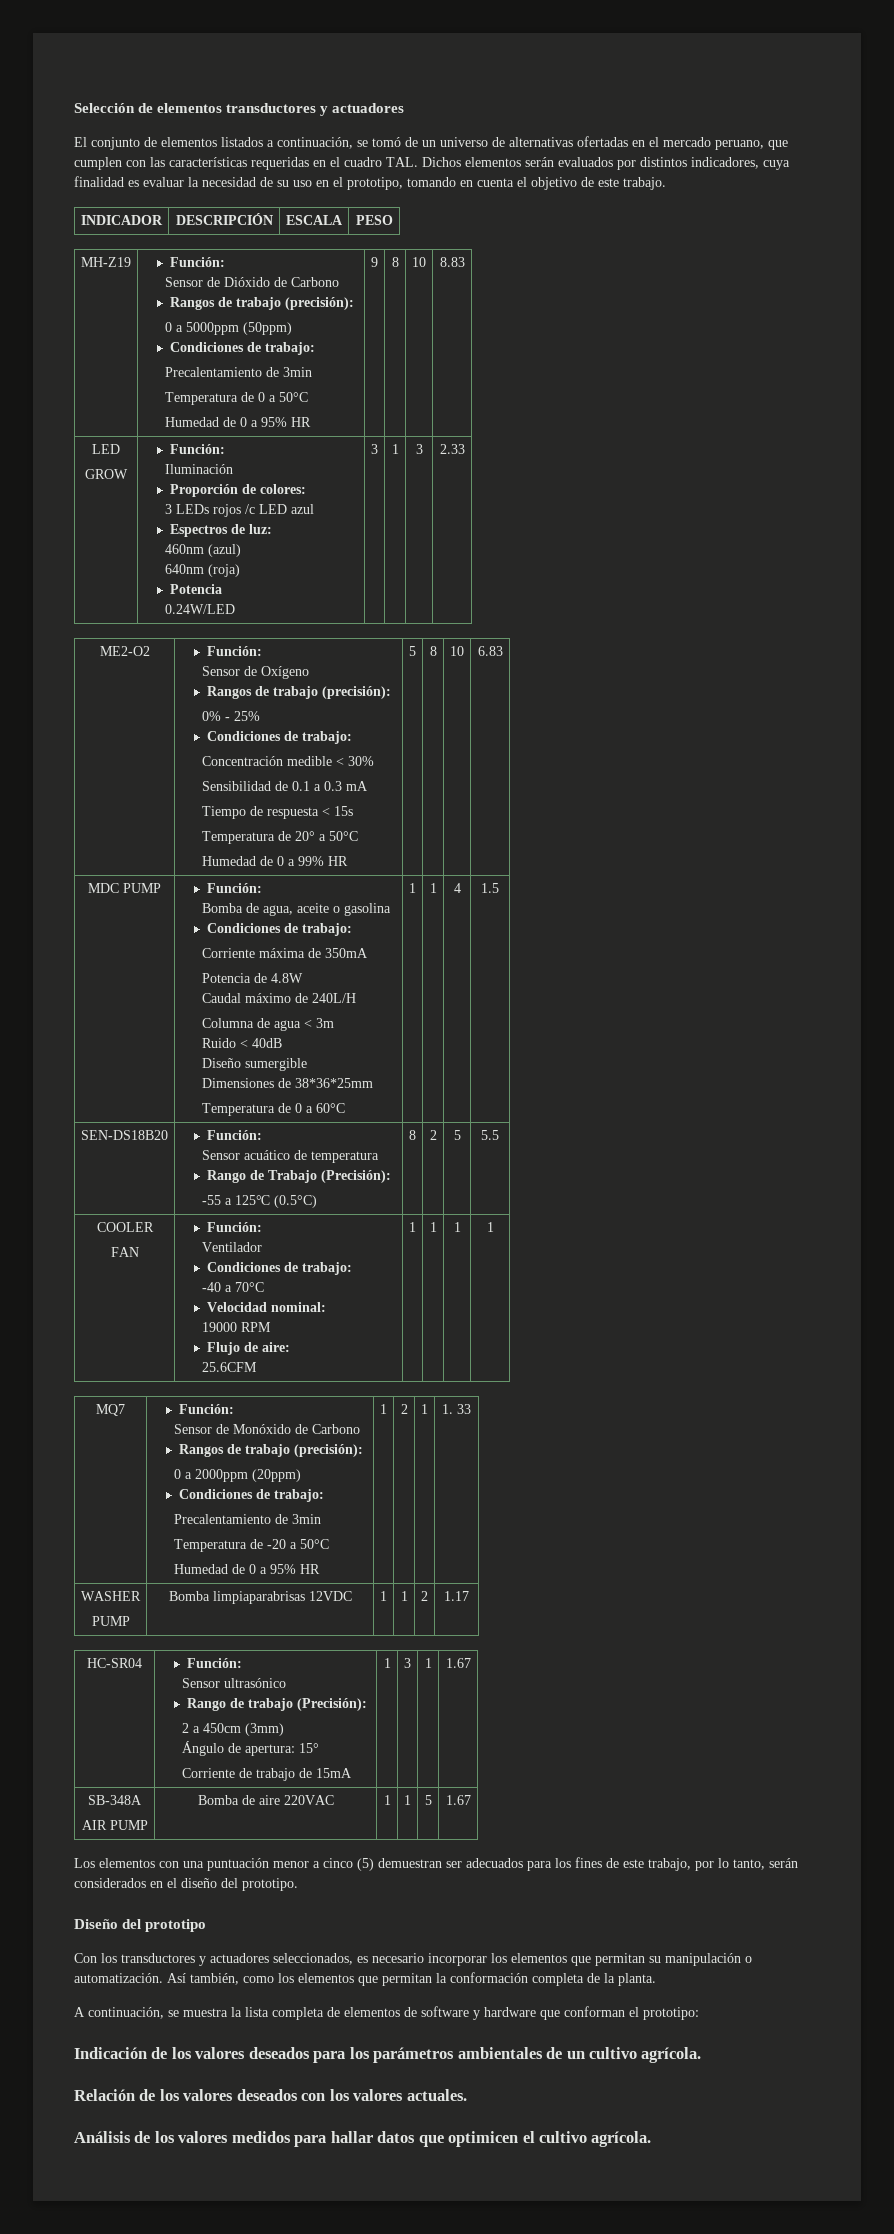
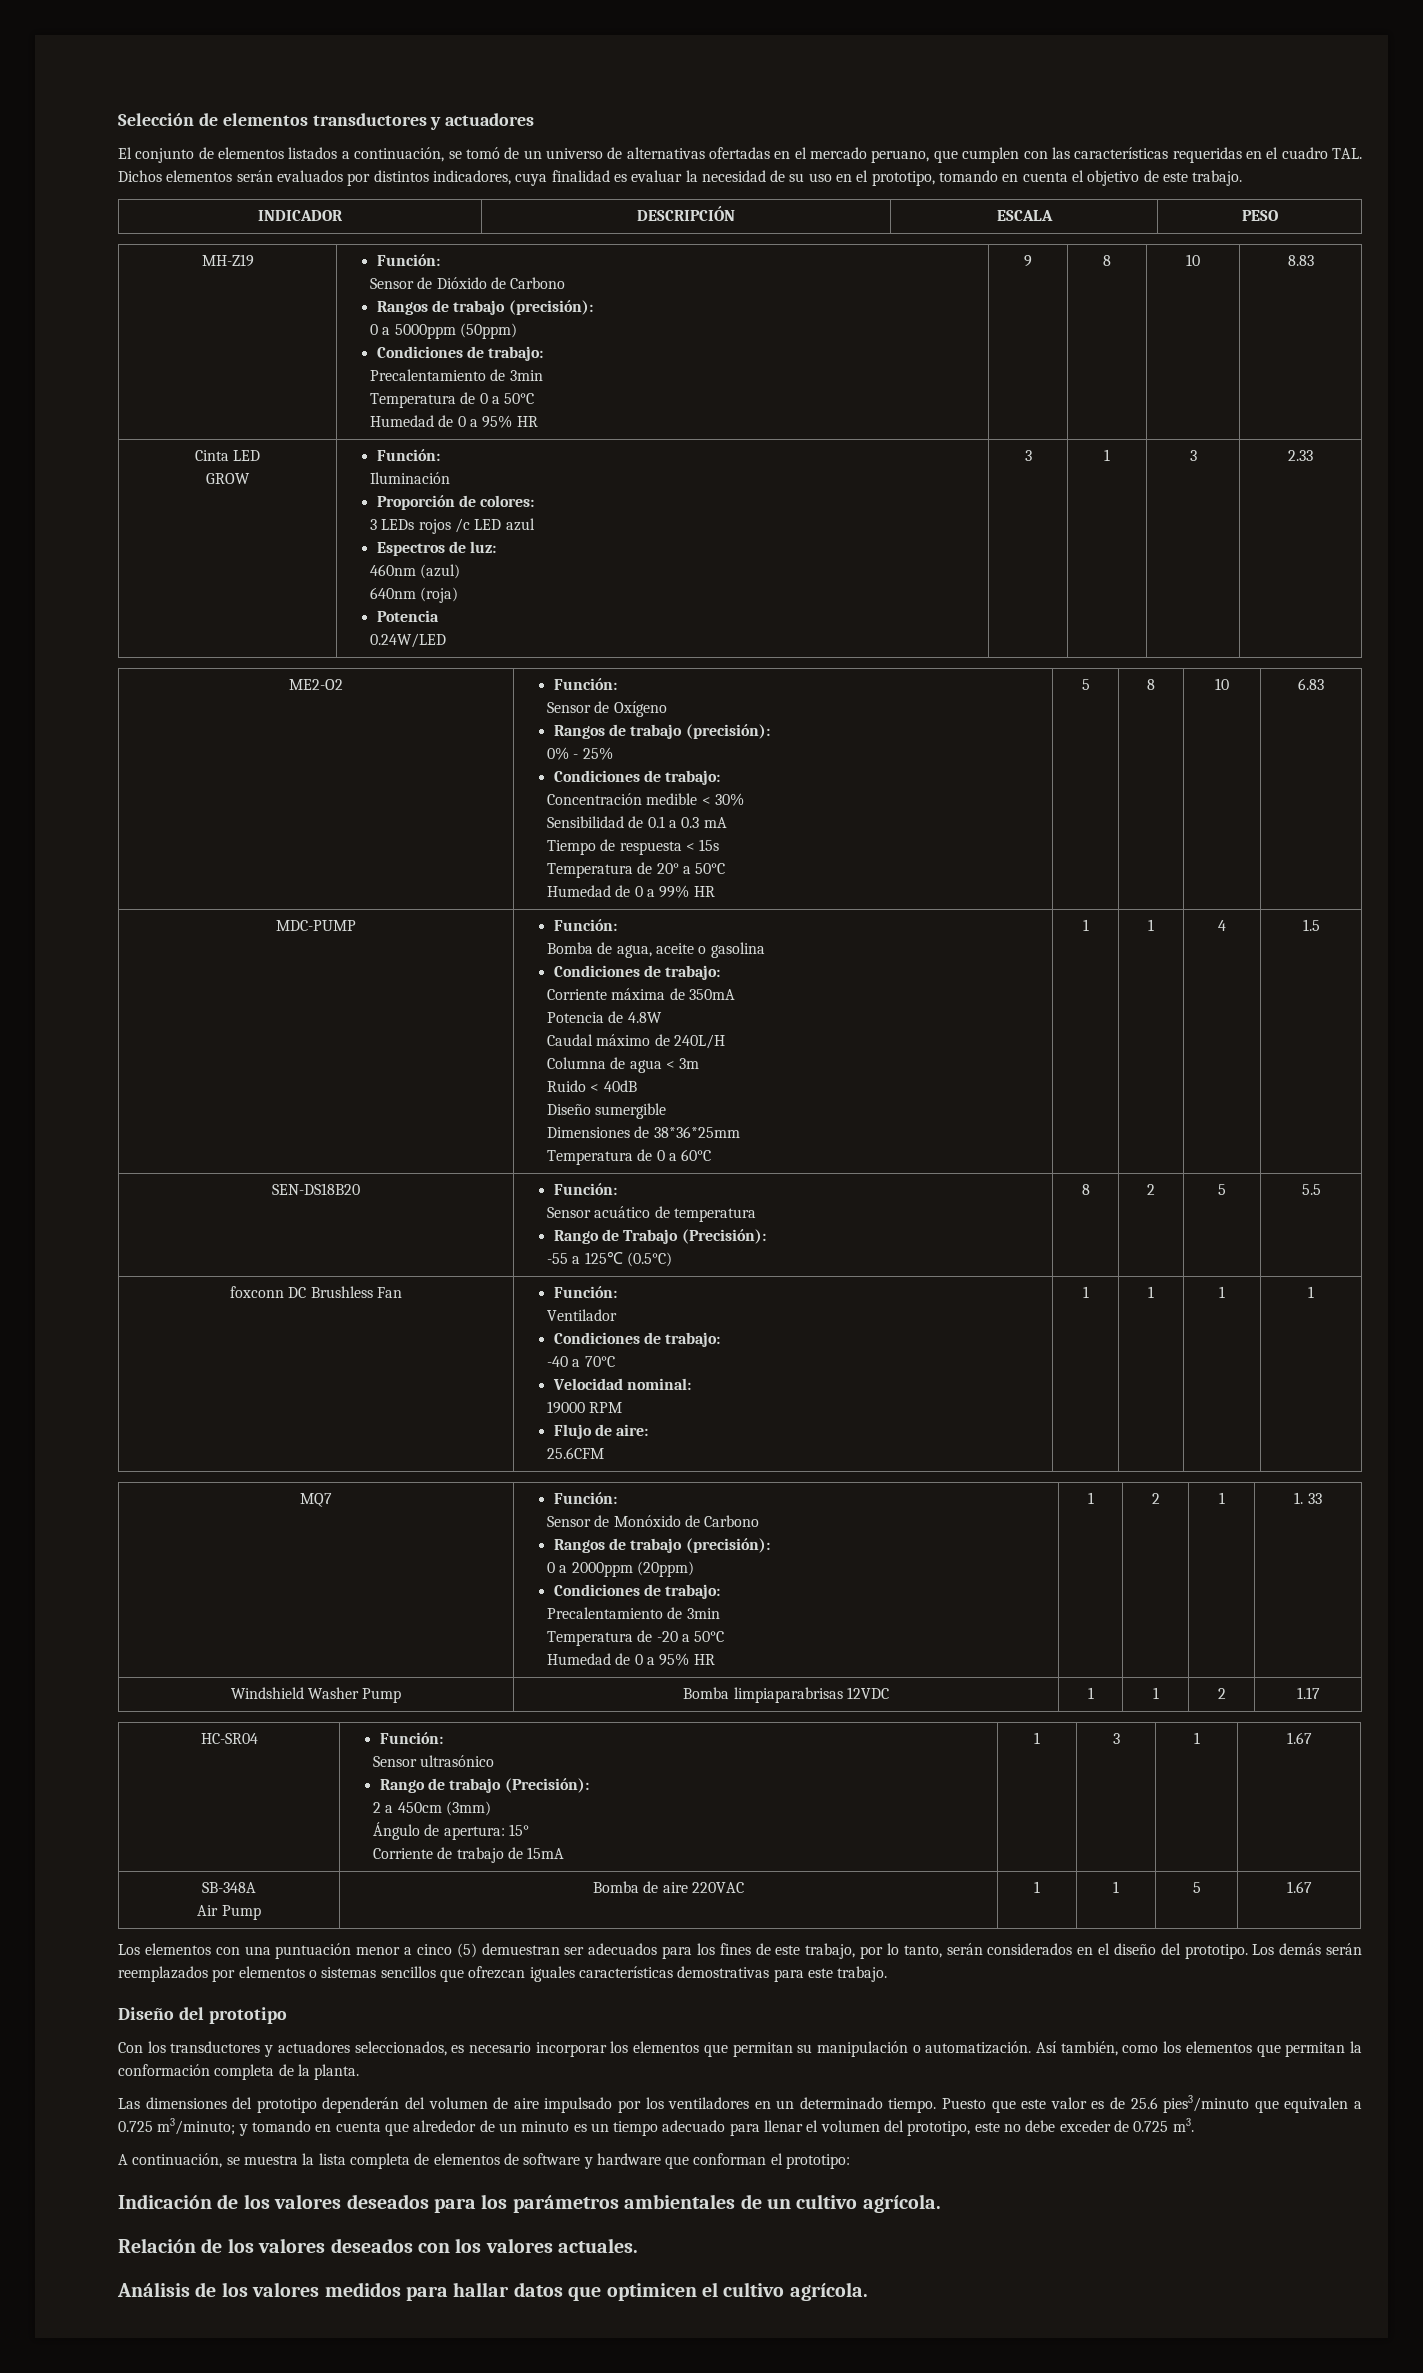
(465, 262) none -> [194,450,229,461] Cinta
[88,883,161,893] MDC PUMP -> [276,920,356,931] MDC-PUMP
[96,1222,154,1232] [110,1247,139,1257] COOLER // FAN -> [230,1286,402,1298] foxconn DC Brushless Fan
[81,1591,141,1601] [91,1616,130,1626] WASHER // PUMP -> [230,1687,402,1703] Windshield Washer Pump
[81,1820,148,1830] AIR PUMP -> [197,1905,261,1920] Air Pump
(298, 1884) none -> [1252,1943,1363,1955] [118,1966,888,1982] Los demás serán reemplazados por elementos o sistemas sencillos que ofrezcan iguales características demostrativas para este trabajo.
(656, 1979) none -> [118,2095,1363,2113] [118,2118,1194,2136] // Las dimensiones del prototipo dependerán del volumen de aire impulsado por los ventiladores en un determinado tiempo. Puesto que este valor es de 25.6 pies3/minuto que equivalen a 0.725 m3/minuto; y tomando en cuenta que alrededor de un minuto es un tiempo adecuado para llenar el volumen del prototipo, este no debe exceder de 0.725 m3.

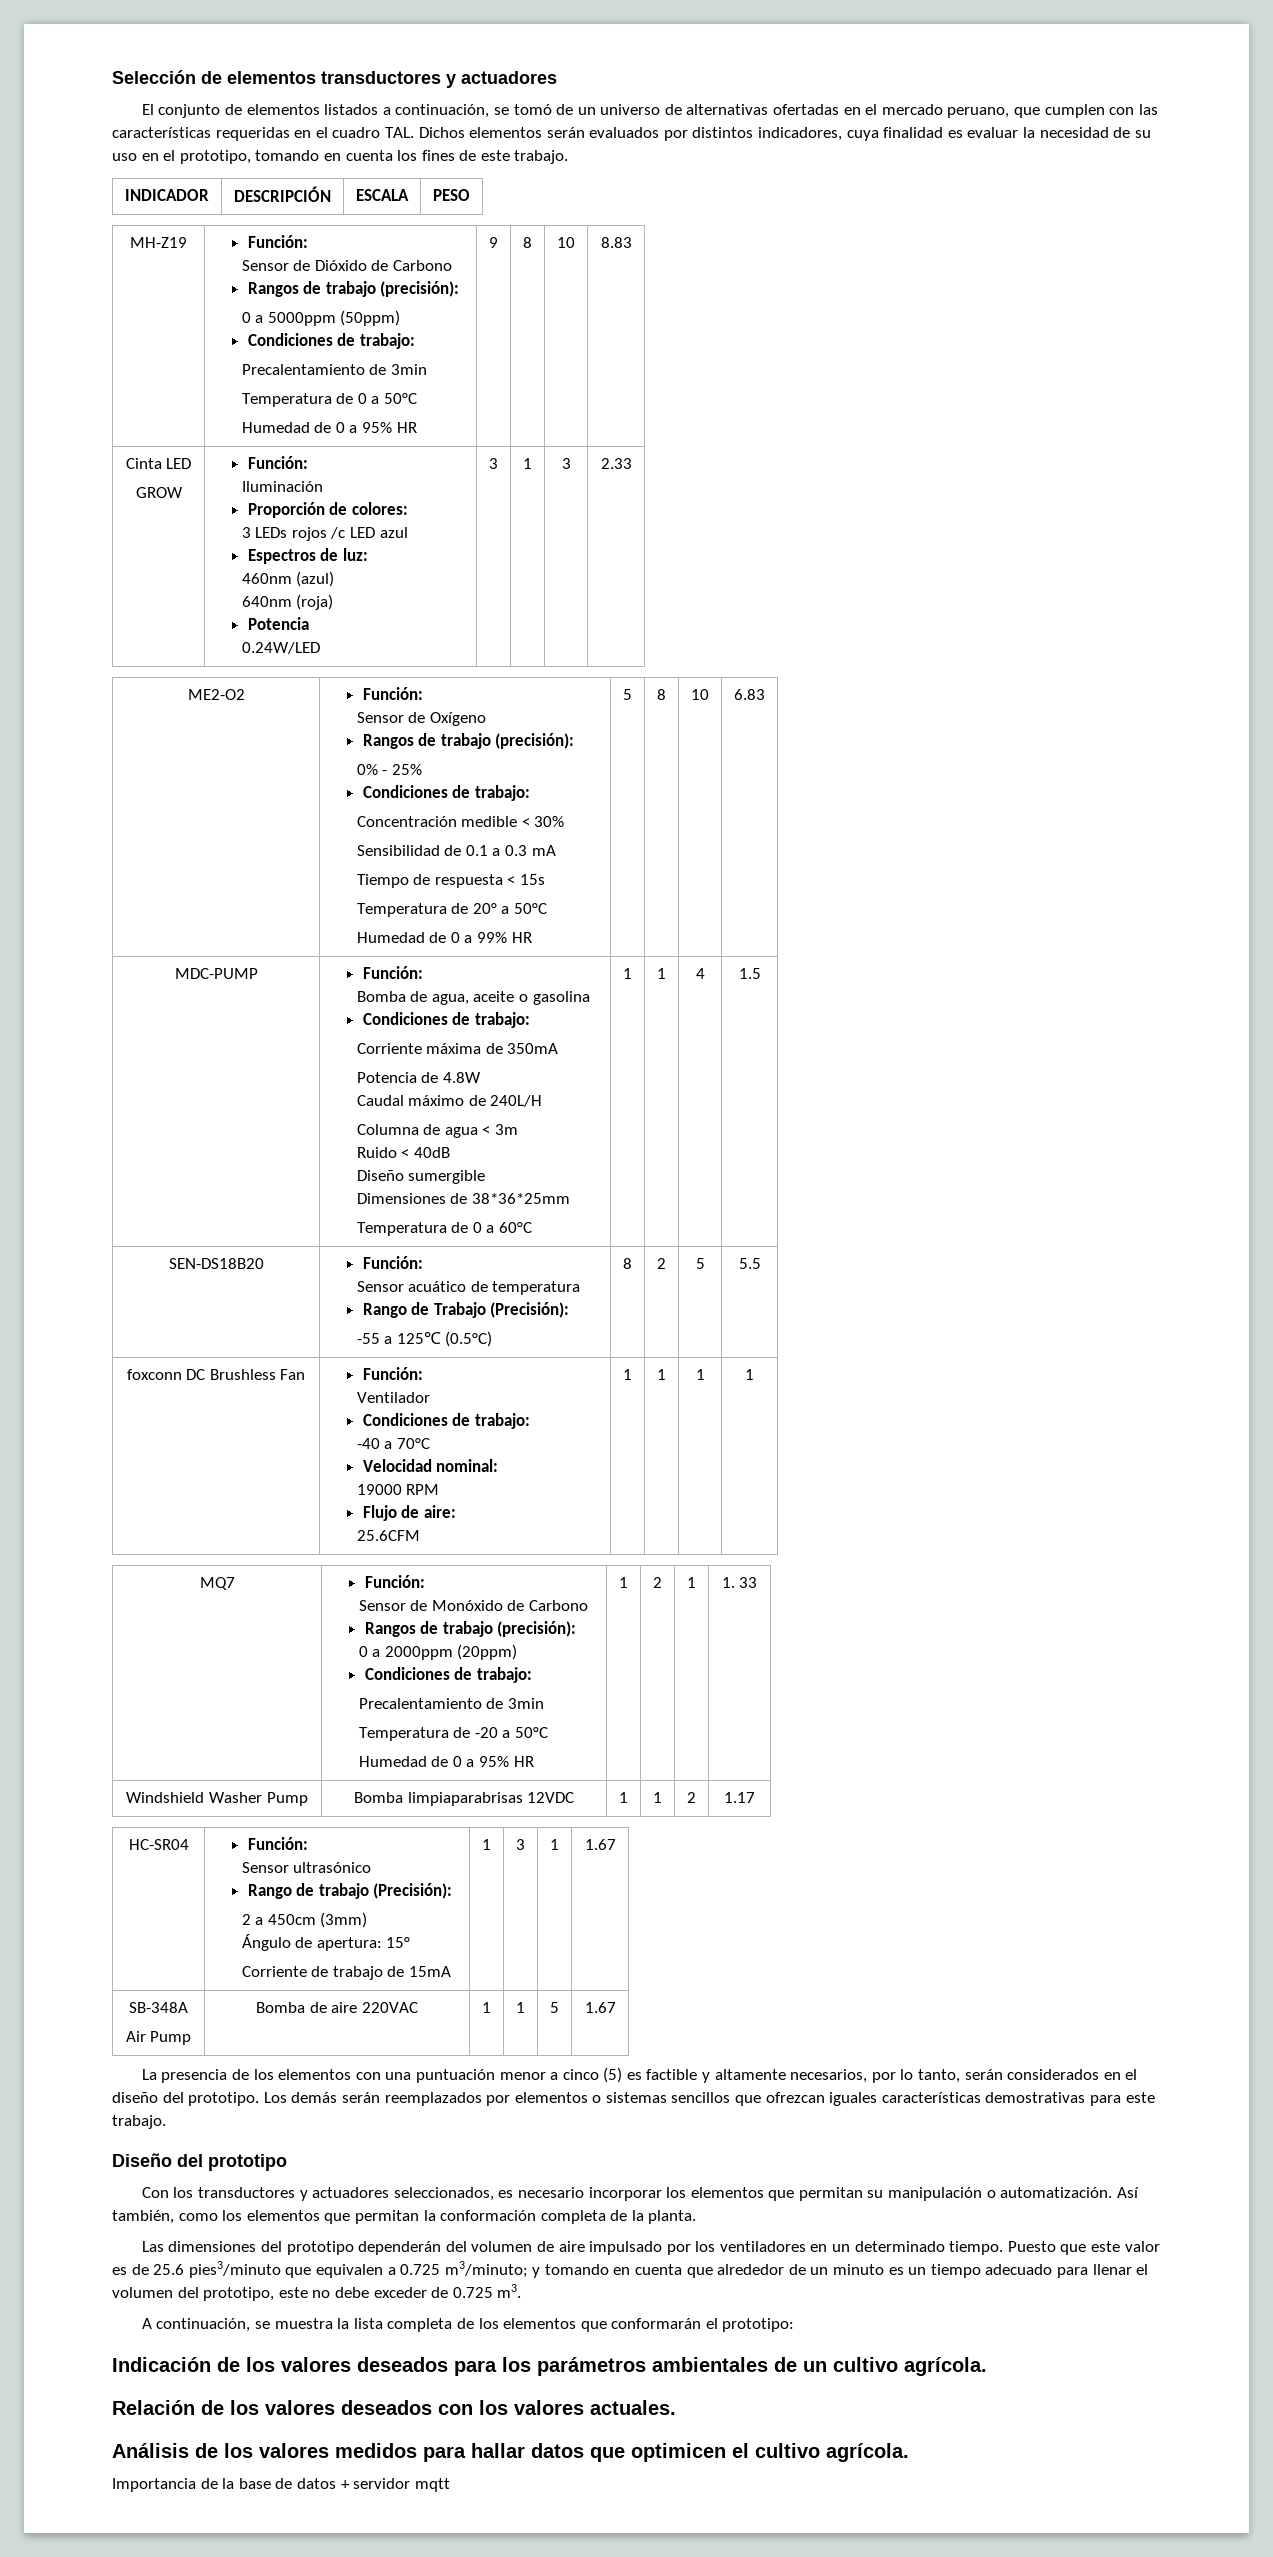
[1072,170,1140,186] el objetivo -> [397,150,455,161] los fines
[118,1944,140,1955] Los -> [141,2069,274,2083] La presencia de los
[481,1943,856,1959] demuestran ser adecuados para los fines de este trabajo, -> [626,2069,868,2083] es factible y altamente necesarios,
[433,2153,767,2169] elementos de software y hardware que conforman -> [478,2318,702,2332] los elementos que conformarán
(868, 2291) none -> [112,2478,450,2492] // Importancia de la base de datos + servidor mqtt

